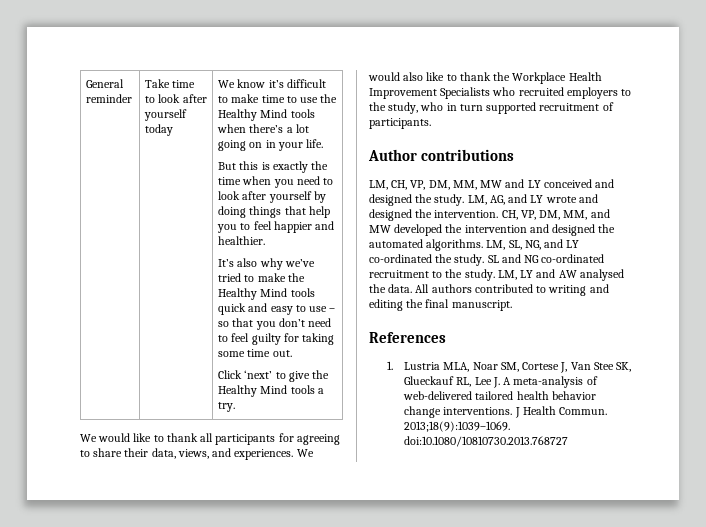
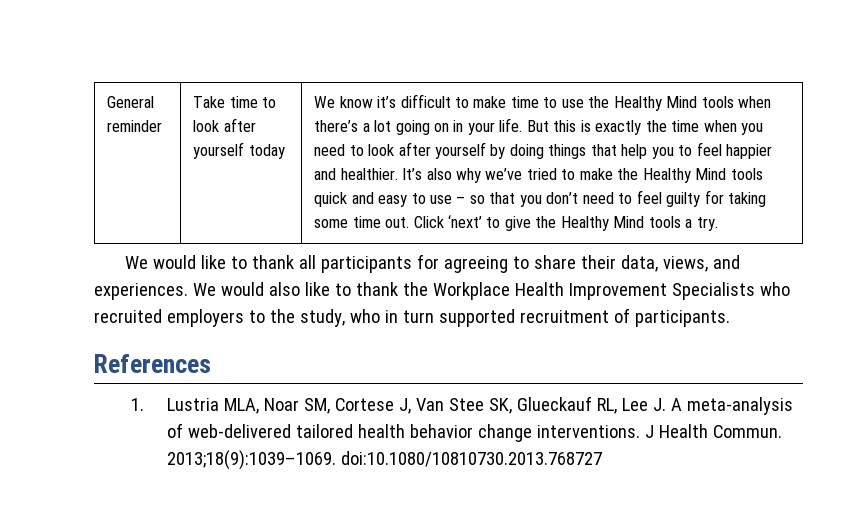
(324, 143) // -> (523, 125) none
(266, 240) // -> (398, 174) none
(292, 353) // -> (410, 222) none
[368,149,515,161] [369,179,615,190] [369,194,598,206] [369,209,610,221] [369,224,616,236] [369,239,580,251] [369,254,605,266] [369,269,624,281] [369,284,609,296] [369,299,512,311] // Author contributions // LM, CH, VP, DM, MM, MW and LY conceived and designed the study. LM, AG, and LY wrote and designed the intervention. CH, VP, DM, MM, and MW developed the intervention and designed the automated algorithms. LM, SL, NG, and LY co-ordinated the study. SL and NG co-ordinated recruitment to the study. LM, LY and AW analysed the data. All authors contributed to writing and editing the final manuscript. -> (730, 318) none

